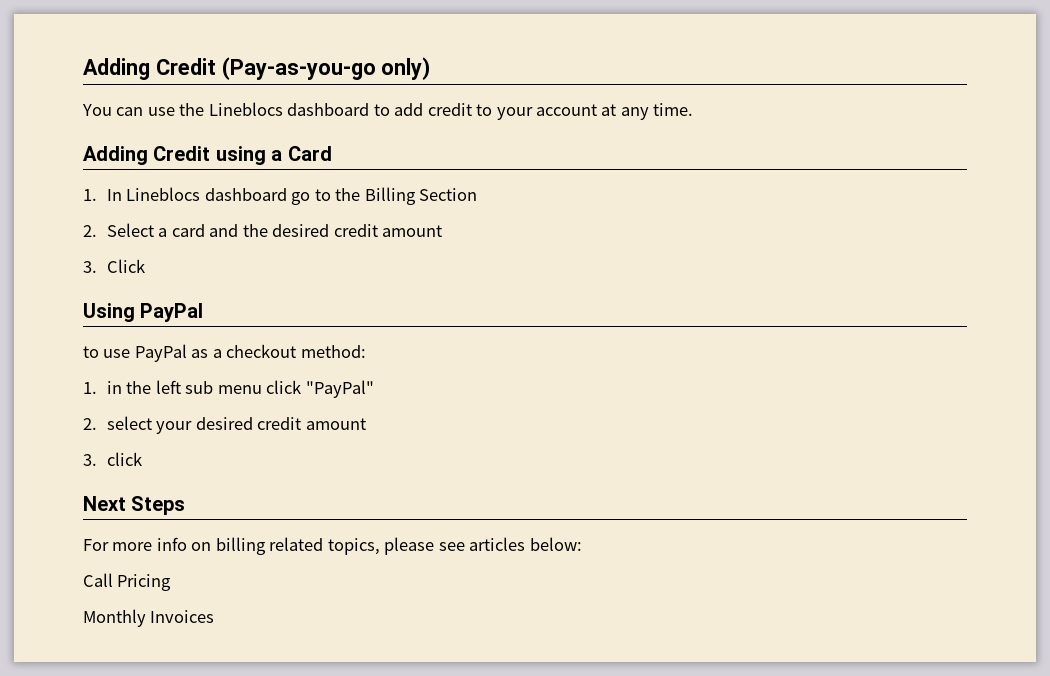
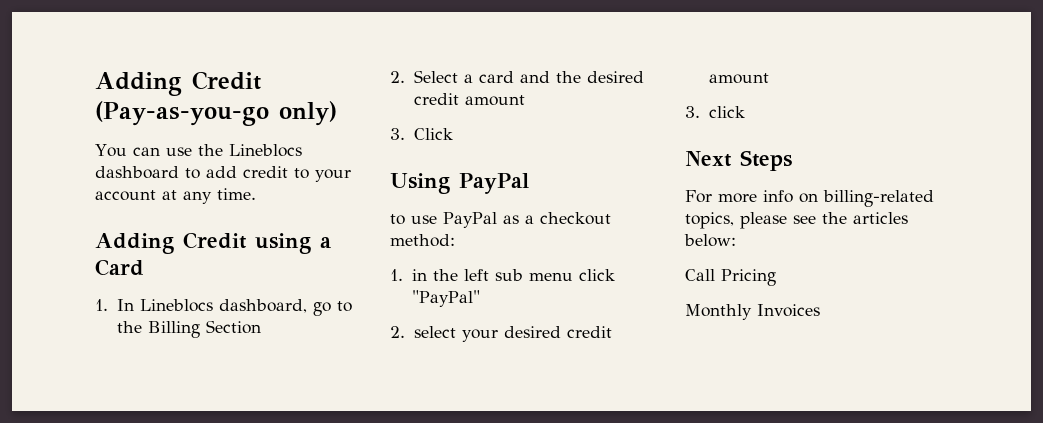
[204,188,287,201] dashboard -> [218,299,307,313] dashboard,
[215,537,324,555] billing related -> [823,190,934,207] billing-related
(465, 546) none -> [822,212,847,224] the

